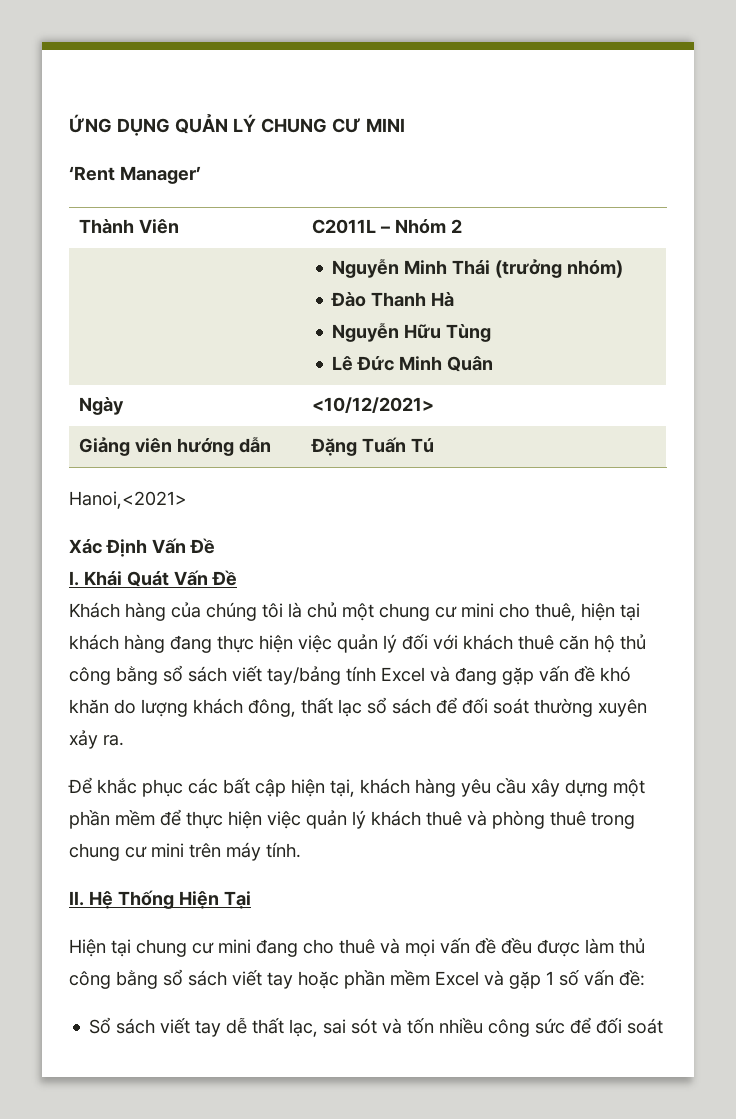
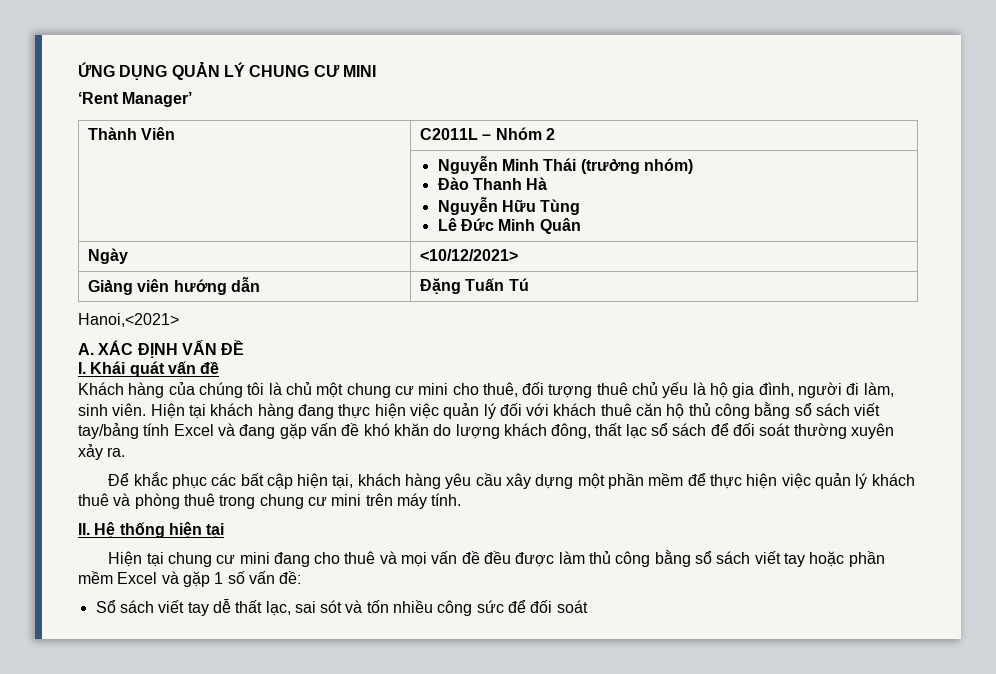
[69,538,215,557] Xác Định Vấn Đề -> [78,340,245,358] A. XÁC ĐỊNH VẤN ĐỀ
[127,570,237,587] Quát Vấn Đề -> [129,361,220,377] quát vấn đề
[581,603,615,621] hiện -> [522,382,894,398] [78,403,185,419] đối tượng thuê chủ yếu là hộ gia đình, người đi làm, sinh viên. Hiện
[118,890,251,909] Thống Hiện Tại -> [119,522,225,538] thống hiện tại

